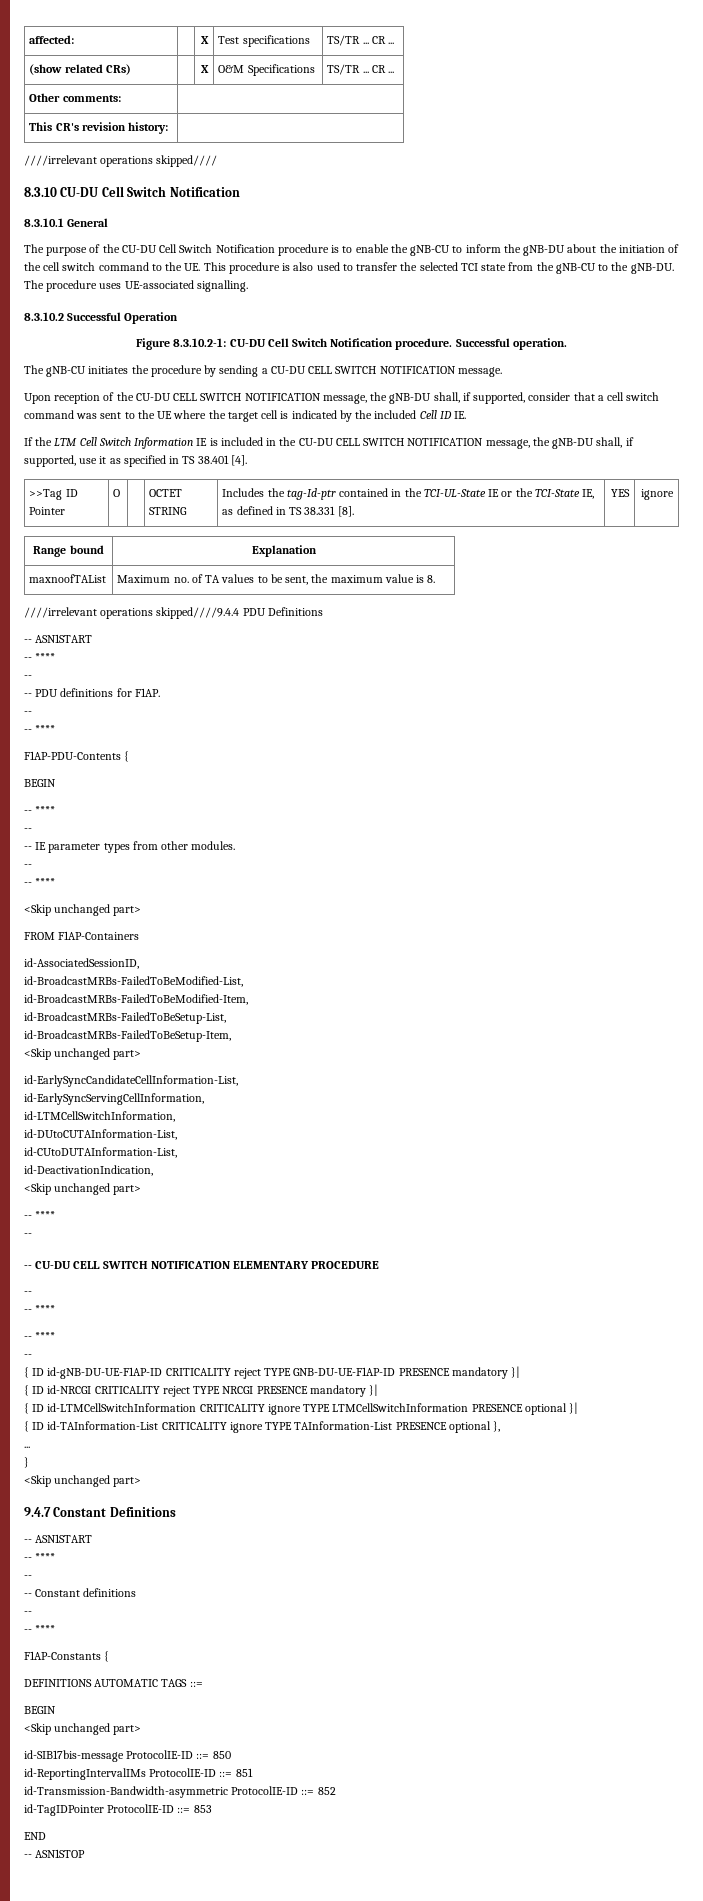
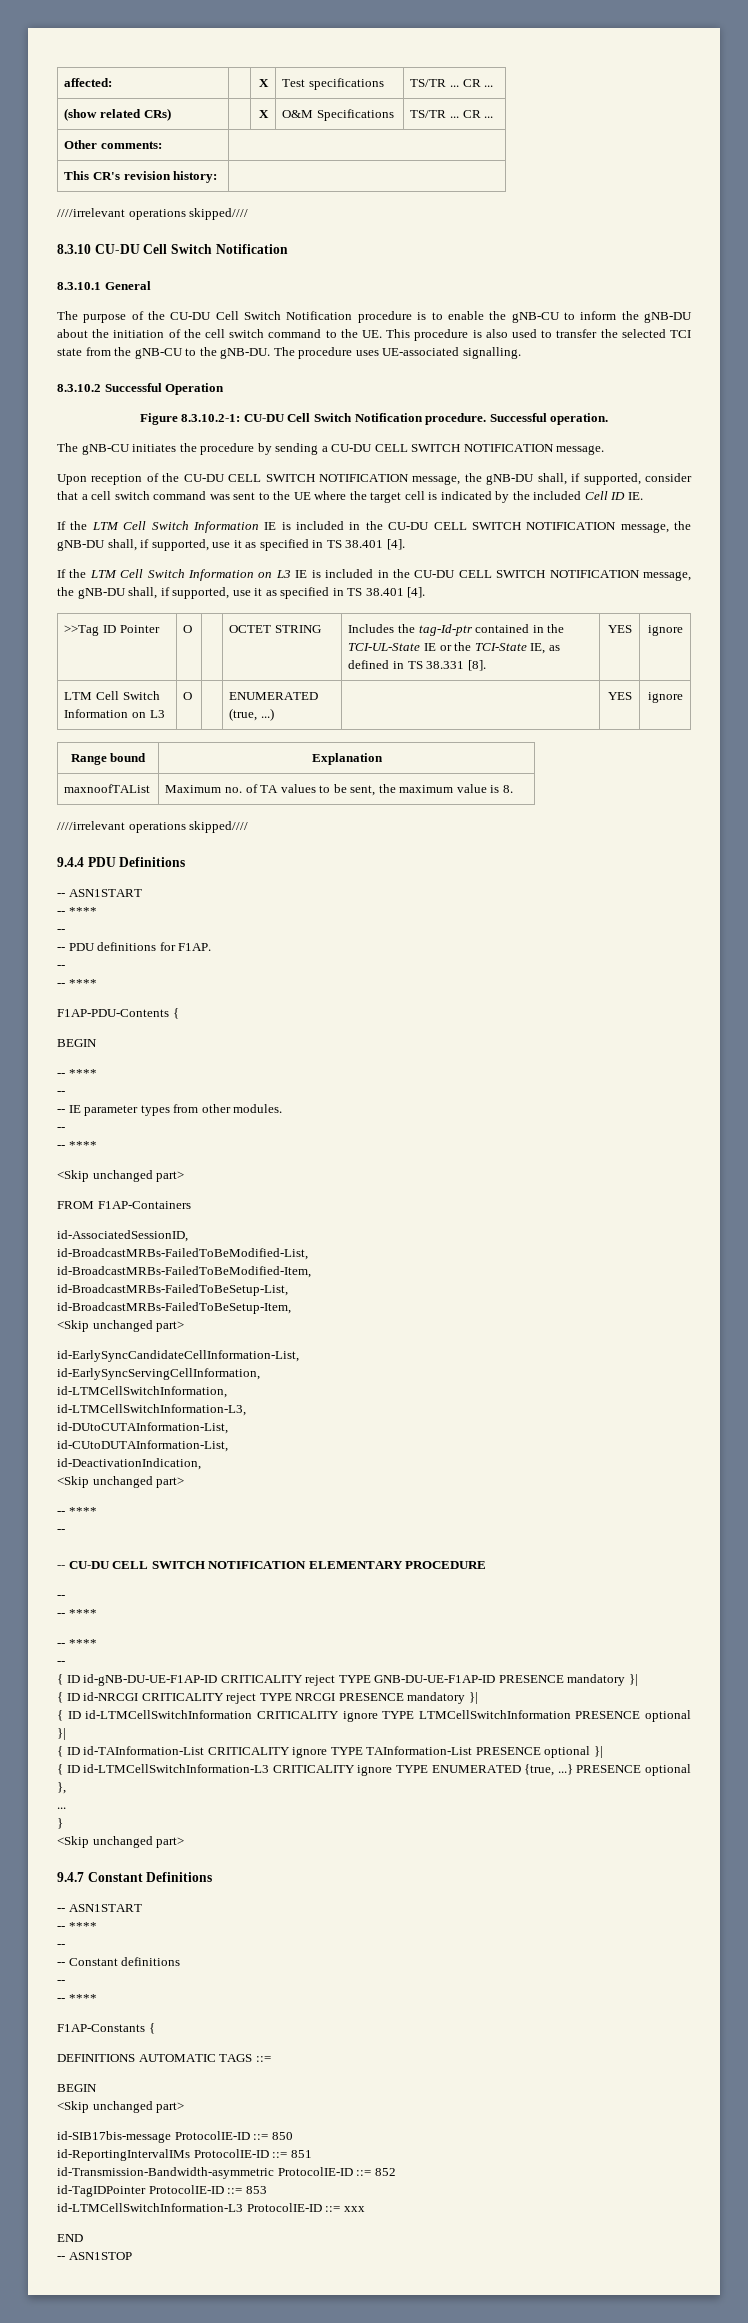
(247, 460) none -> [57,569,692,581] [57,587,426,599] // If the LTM Cell Switch Information on L3 IE is included in the CU-DU CELL SWITCH NOTIFICATION message, the gNB-DU shall, if supported, use it as specified in TS 38.401 [4].
(674, 494) none -> [64,691,160,700] [64,709,165,718] [183,692,193,700] [229,692,319,700] [229,708,274,721] [607,692,632,700] [647,692,683,703] // LTM Cell Switch Information on L3 | O | | ENUMERATED (true, ...) | | YES | ignore
[156,607,240,619] skipped////9.4.4 -> [189,821,249,833] [57,857,84,867] skipped//// // 9.4.4
(175, 1116) none -> [57,1404,246,1416] // id-LTMCellSwitchInformation-L3,
(491, 1427) none -> [593,1746,603,1758] [57,1764,692,1776] }| // { ID id-LTMCellSwitchInformation-L3 CRITICALITY ignore TYPE ENUMERATED {true, ...} PRESENCE optional
(212, 1809) none -> [57,2203,365,2212] // id-LTMCellSwitchInformation-L3 ProtocolIE-ID ::= xxx

